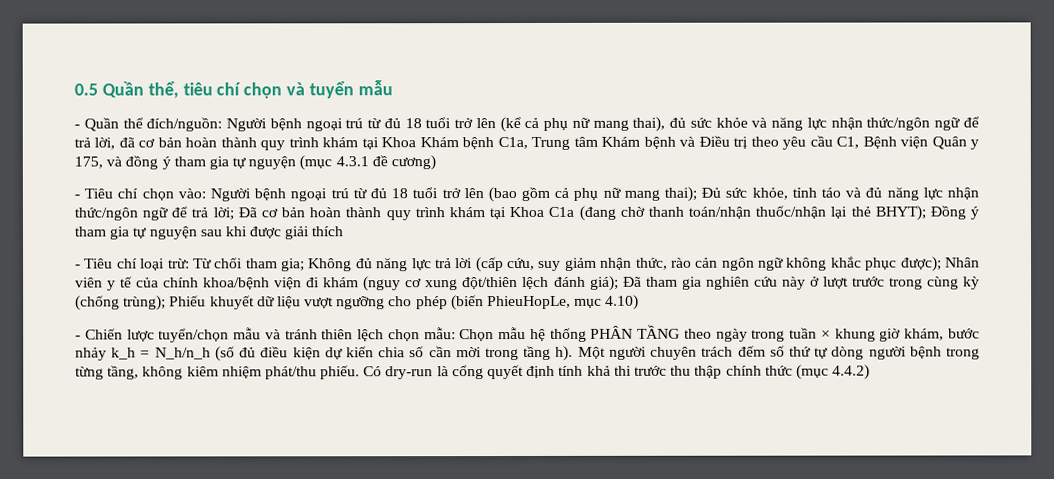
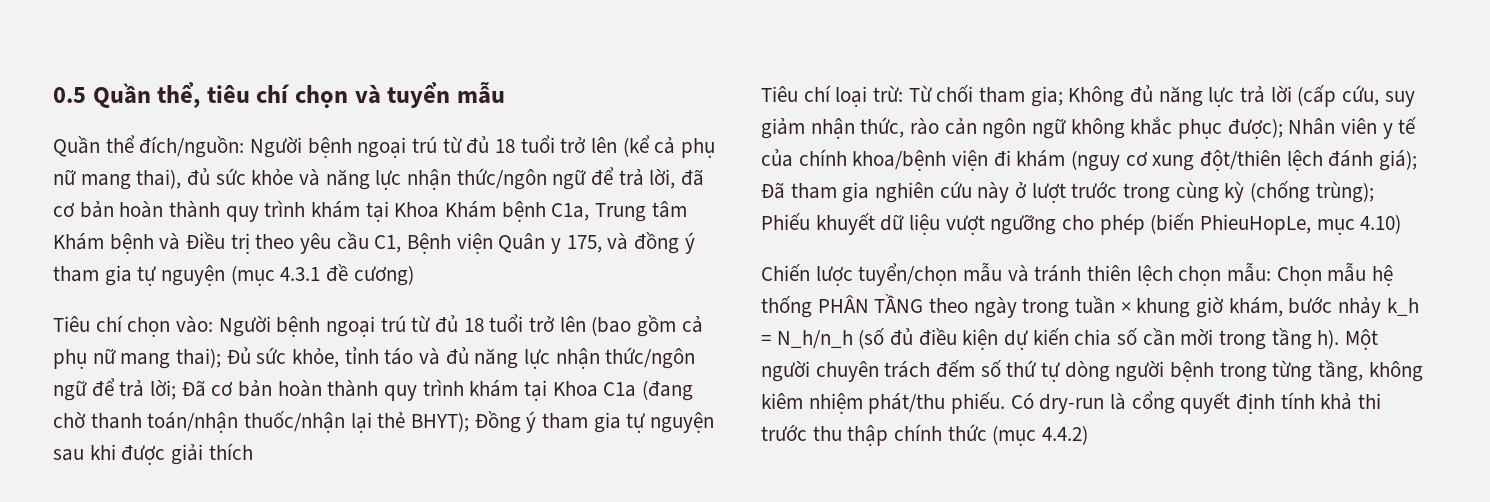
[74,124,80,129] - -> (505, 93) none
[74,194,80,199] - -> (414, 275) none
[75,264,81,269] - -> (253, 451) none
[75,335,81,340] - -> (1402, 224) none

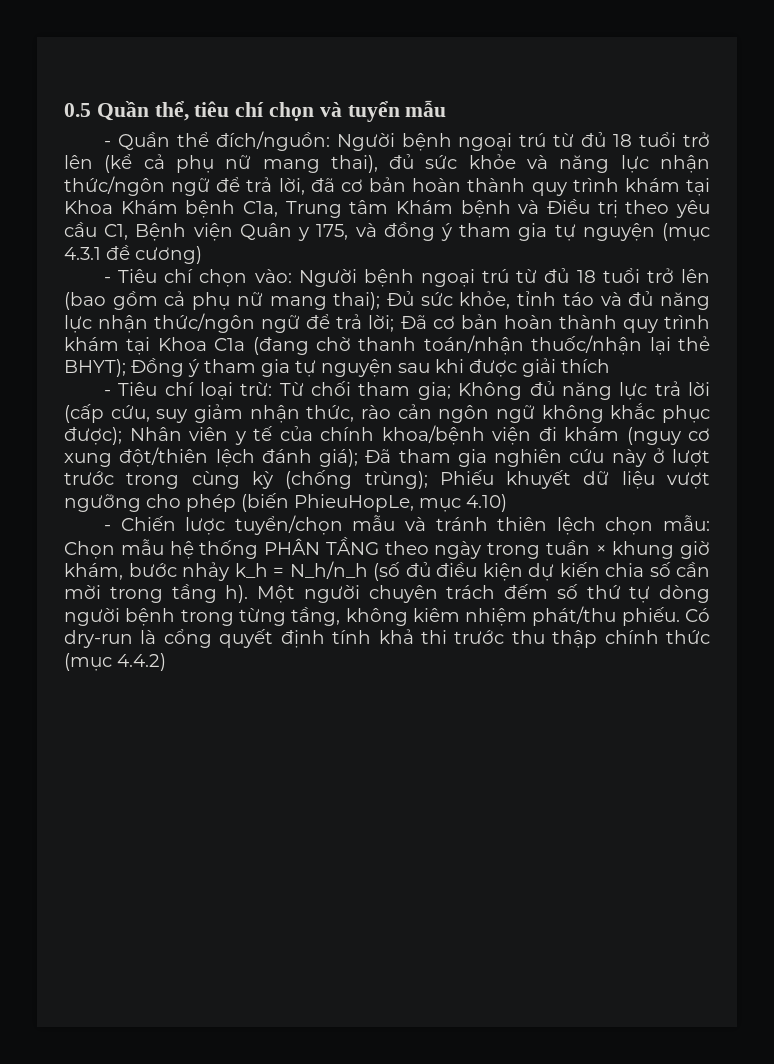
(505, 93) none -> [103,141,111,147] -
(414, 275) none -> [103,277,111,283] -
(253, 451) none -> [103,390,111,396] -
(1402, 224) none -> [103,525,111,531] -

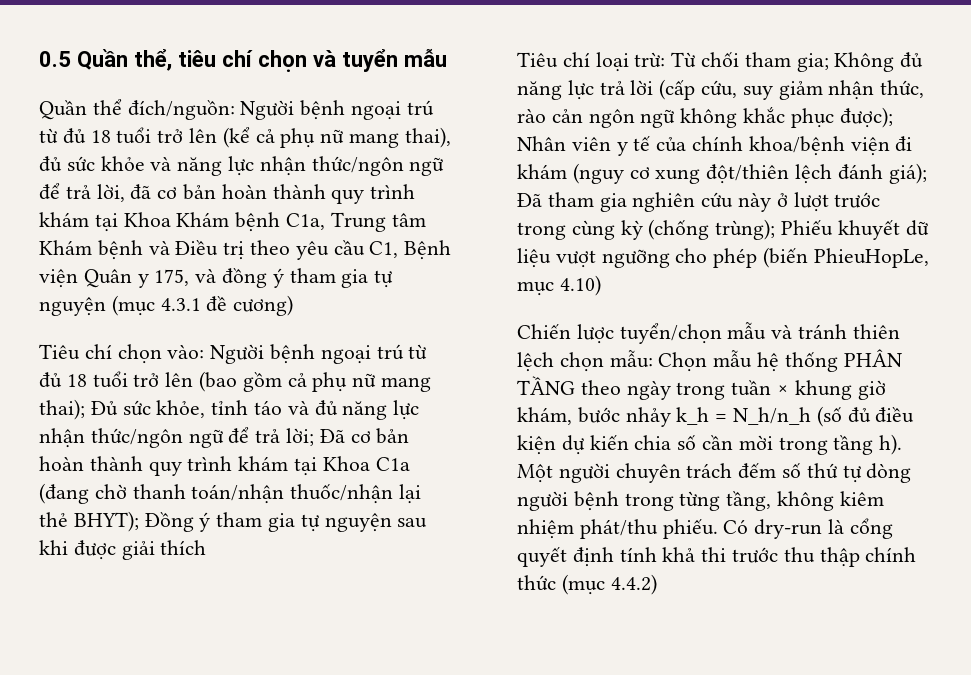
[103,141,111,147] - -> (447, 57) none
[103,277,111,283] - -> (294, 305) none
[103,390,111,396] - -> (207, 547) none
[103,525,111,531] - -> (601, 285) none

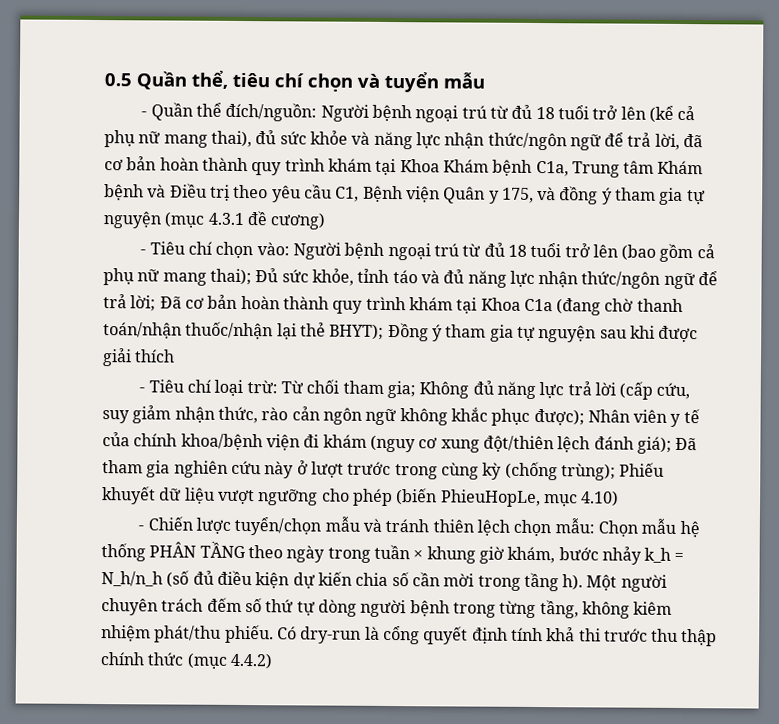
(447, 57) none -> [141,111,148,117] -
(294, 305) none -> [140,249,147,255] -
(207, 547) none -> [139,387,146,393] -
(601, 285) none -> [138,525,145,531] -

